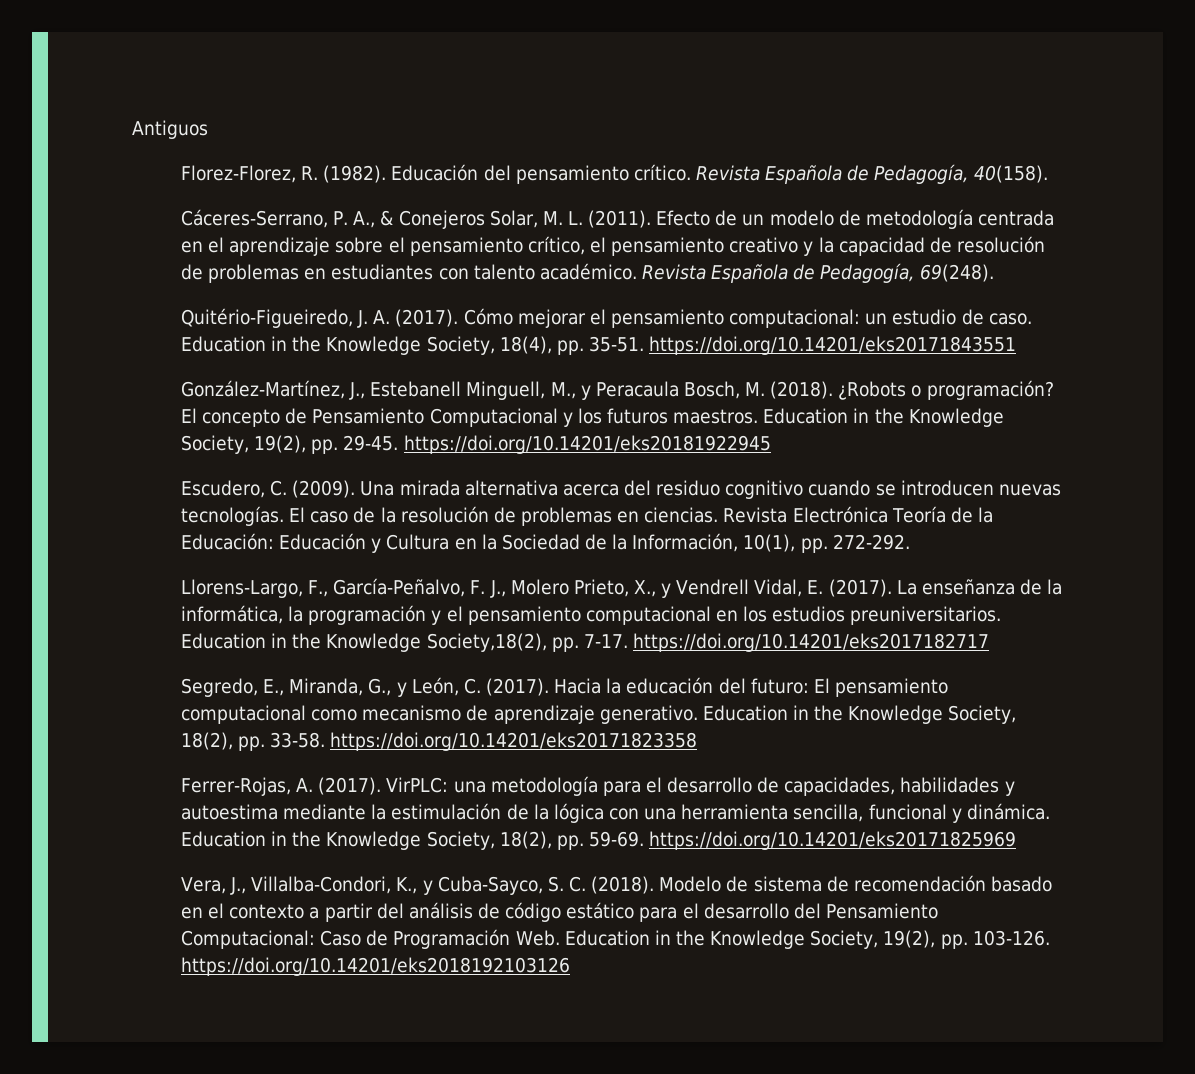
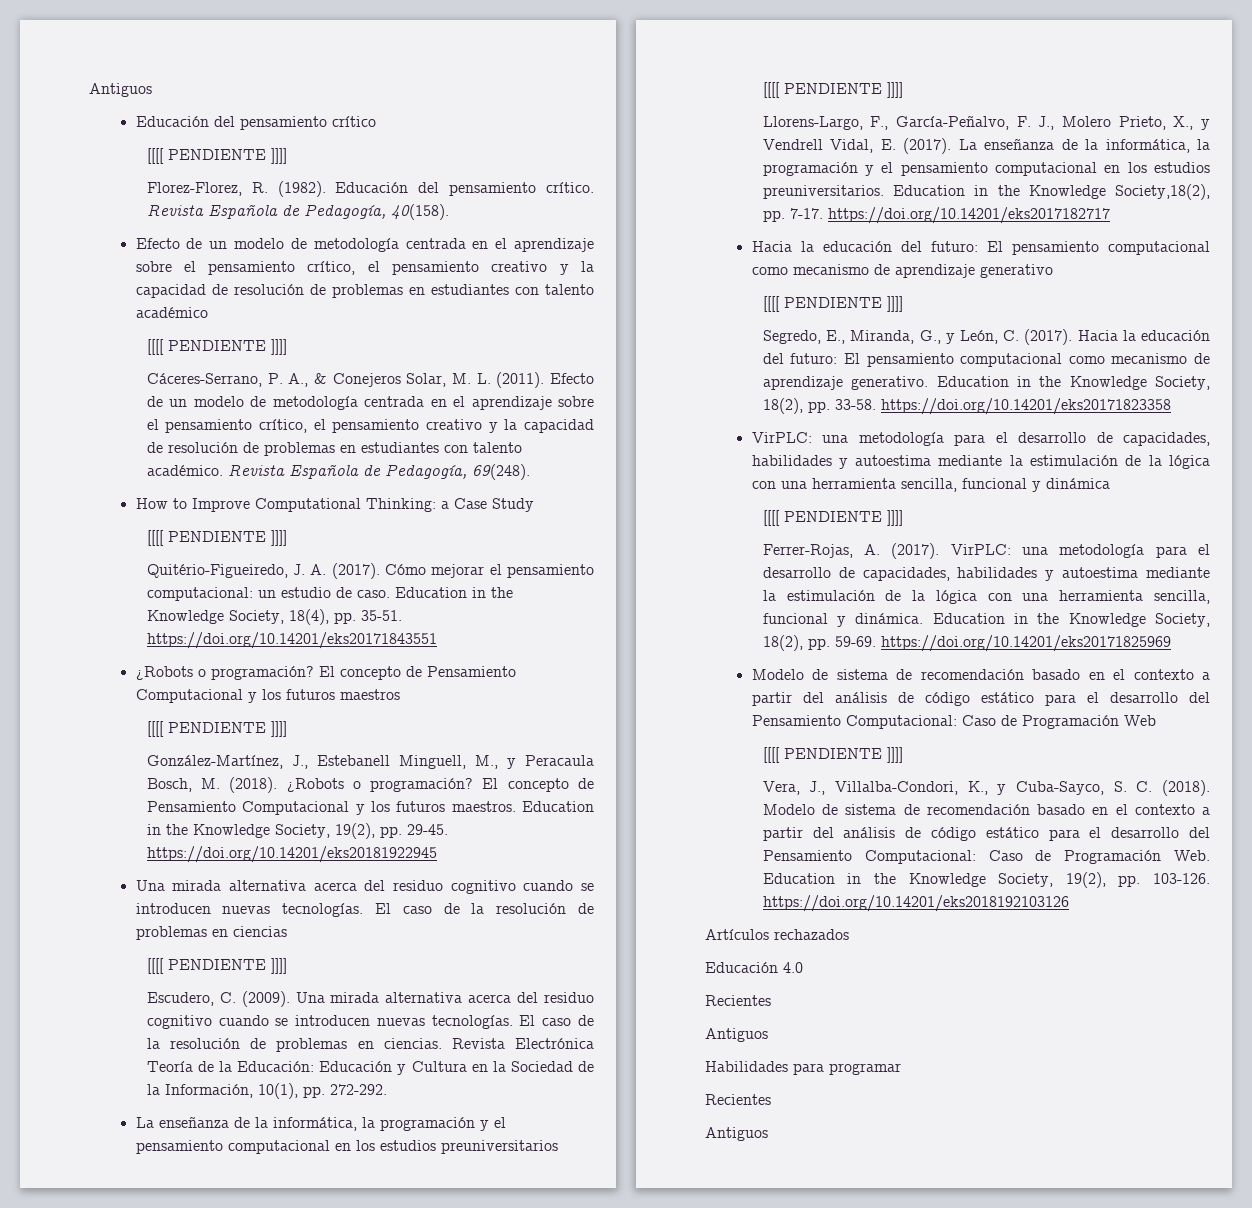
[132,120,208,139] Antiguos -> [89,83,152,97] [135,116,376,130] [146,148,287,164] Antiguos // Educación del pensamiento crítico // [[[[ PENDIENTE ]]]]
(1048, 174) none -> [135,238,594,252] [135,261,594,275] [135,284,594,298] [135,307,208,318] [146,339,287,355] // Efecto de un modelo de metodología centrada en el aprendizaje sobre el pensamiento crítico, el pensamiento creativo y la capacidad de resolución de problemas en estudiantes con talento académico // [[[[ PENDIENTE ]]]]
(994, 273) none -> [135,498,534,512] [146,530,287,546] // How to Improve Computational Thinking: a Case Study // [[[[ PENDIENTE ]]]]
(1017, 345) none -> [135,666,516,680] [135,689,400,703] [146,721,287,737] // ¿Robots o programación? El concepto de Pensamiento Computacional y los futuros maestros // [[[[ PENDIENTE ]]]]
(771, 444) none -> [135,880,594,894] [135,903,594,917] [135,926,287,940] [146,958,287,974] // Una mirada alternativa acerca del residuo cognitivo cuando se introducen nuevas tecnologías. El caso de la resolución de problemas en ciencias // [[[[ PENDIENTE ]]]]
(910, 542) none -> [135,1116,506,1131] [135,1140,558,1154] [762,82,903,98] // La enseñanza de la informática, la programación y el pensamiento computacional en los estudios preuniversitarios // [[[[ PENDIENTE ]]]]
(989, 642) none -> [751,241,1210,255] [751,264,1053,278] [762,296,903,312] // Hacia la educación del futuro: El pensamiento computacional como mecanismo de aprendizaje generativo // [[[[ PENDIENTE ]]]]
(698, 741) none -> [751,432,1210,446] [751,455,1210,469] [751,478,1110,492] [762,510,903,526] // VirPLC: una metodología para el desarrollo de capacidades, habilidades y autoestima mediante la estimulación de la lógica con una herramienta sencilla, funcional y dinámica // [[[[ PENDIENTE ]]]]
(1017, 840) none -> [751,669,1210,680] [751,692,1210,706] [751,715,1156,729] [762,747,903,763] // Modelo de sistema de recomendación basado en el contexto a partir del análisis de código estático para el desarrollo del Pensamiento Computacional: Caso de Programación Web // [[[[ PENDIENTE ]]]]
(571, 966) none -> [705,929,849,940] [705,962,803,973] [705,995,771,1006] [705,1028,768,1042] [705,1061,901,1075] [705,1094,771,1105] [705,1127,768,1141] // Artículos rechazados // Educación 4.0 // Recientes // Antiguos // Habilidades para programar // Recientes // Antiguos

